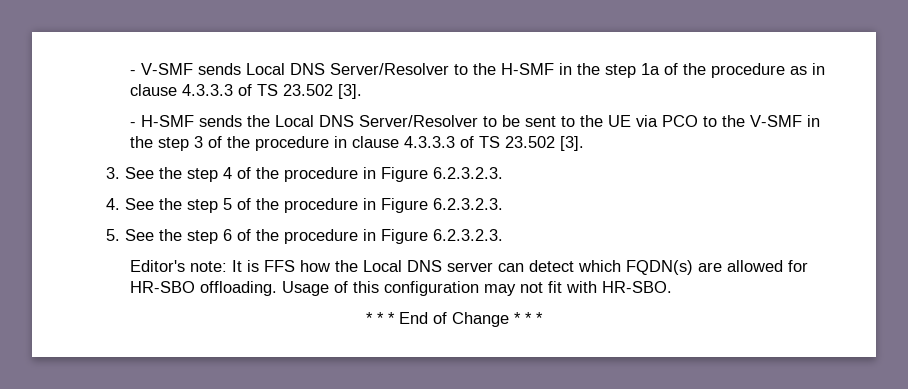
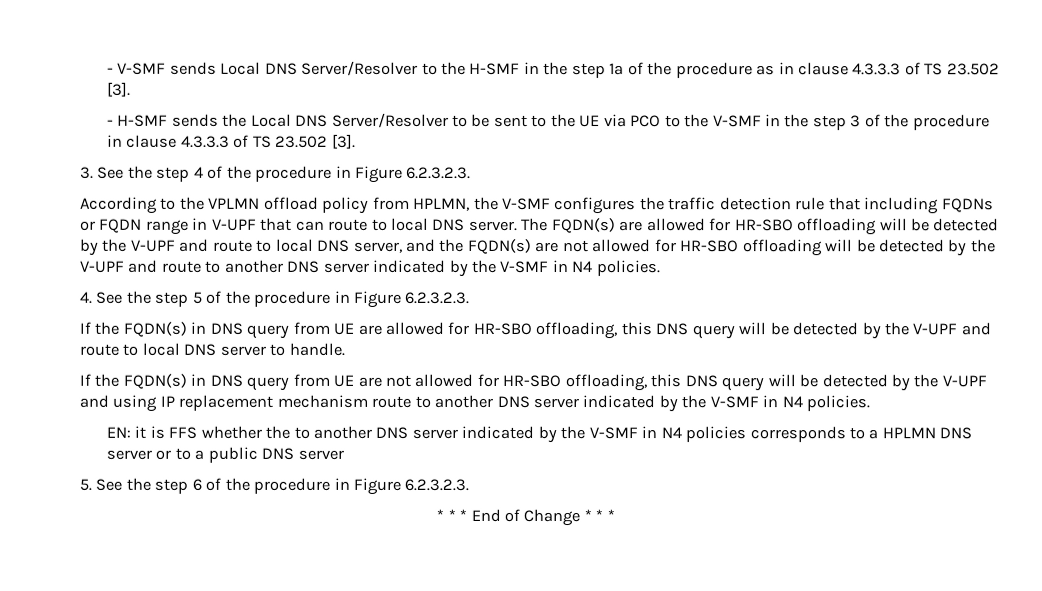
(503, 173) none -> [79,196,994,215] [79,217,1000,236] [79,238,996,257] [79,259,661,277] // According to the VPLMN offload policy from HPLMN, the V-SMF configures the traffic detection rule that including FQDNs or FQDN range in V-UPF that can route to local DNS server. The FQDN(s) are allowed for HR-SBO offloading will be detected by the V-UPF and route to local DNS server, and the FQDN(s) are not allowed for HR-SBO offloading will be detected by the V-UPF and route to another DNS server indicated by the V-SMF in N4 policies.
(503, 204) none -> [78,321,991,340] [78,342,345,356] [78,373,987,392] [78,394,871,413] [105,425,973,444] [105,446,344,463] // If the FQDN(s) in DNS query from UE are allowed for HR-SBO offloading, this DNS query will be detected by the V-UPF and route to local DNS server to handle. // If the FQDN(s) in DNS query from UE are not allowed for HR-SBO offloading, this DNS query will be detected by the V-UPF and using IP replacement mechanism route to another DNS server indicated by the V-SMF in N4 policies. // EN: it is FFS whether the to another DNS server indicated by the V-SMF in N4 policies corresponds to a HPLMN DNS server or to a public DNS server
[129,260,808,275] [129,281,672,296] // Editor's note: It is FFS how the Local DNS server can detect which FQDN(s) are allowed for HR-SBO offloading. Usage of this configuration may not fit with HR-SBO. -> (470, 484) none

